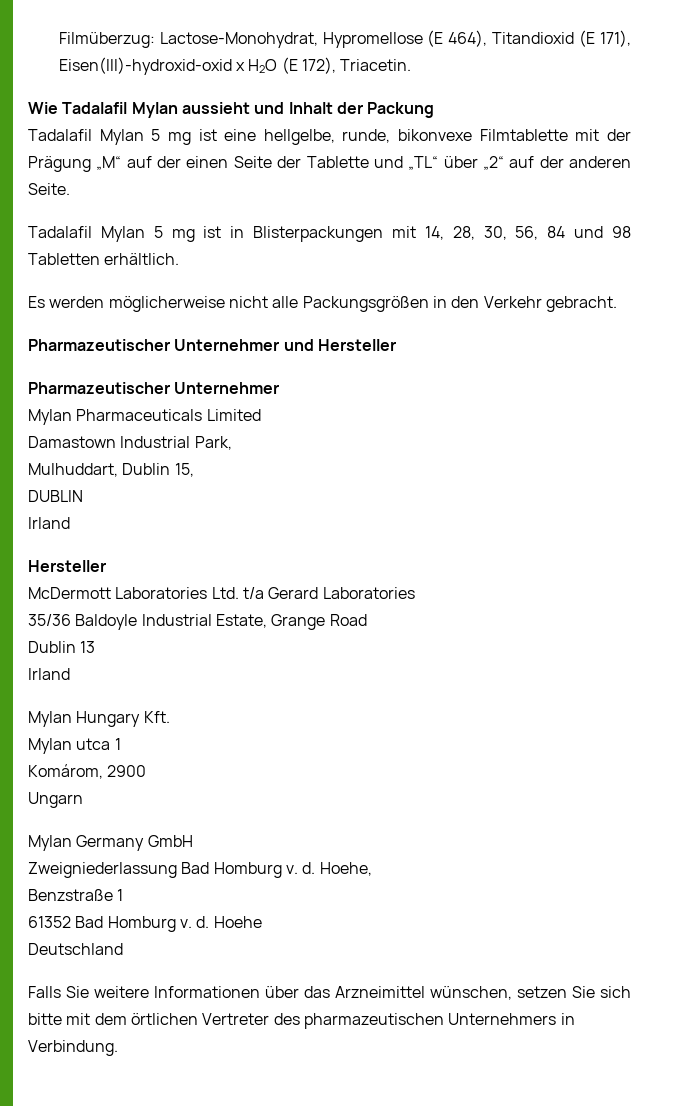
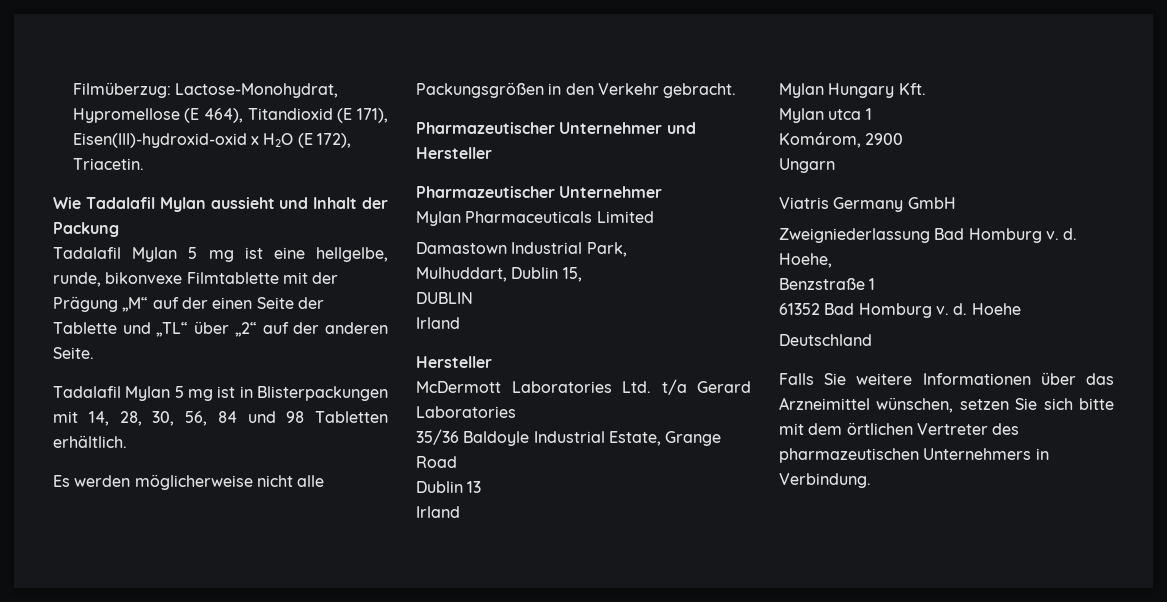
[28,835,72,851] Mylan -> [779,197,829,209] Viatris

